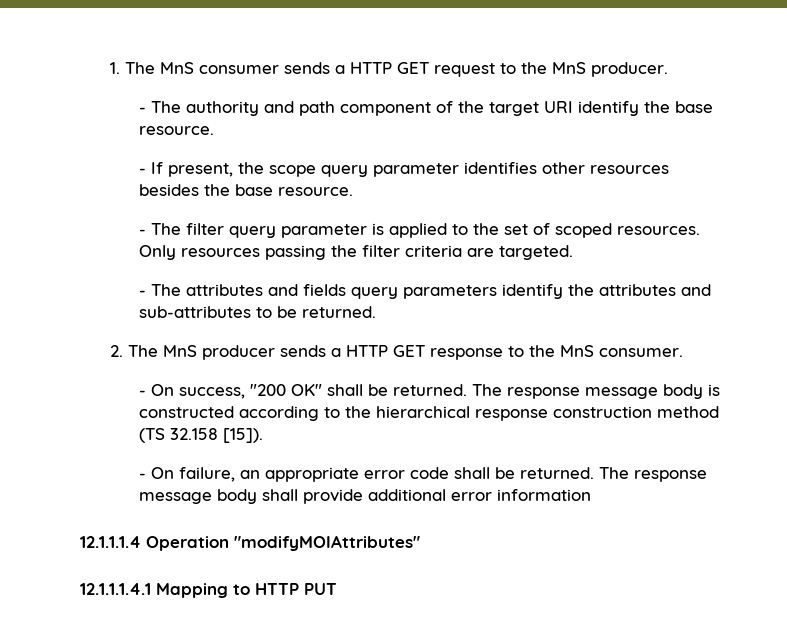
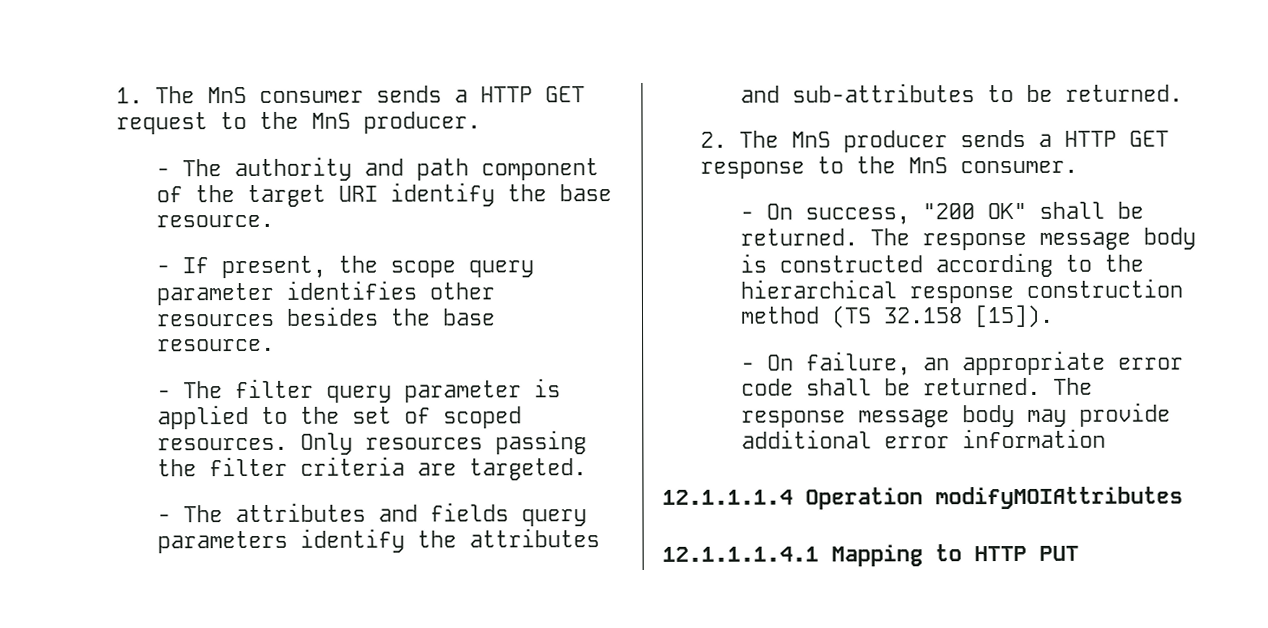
[262,489,299,501] shall -> [1026,408,1067,427] may
[234,535,420,551] "modifyMOIAttributes" -> [935,486,1183,510] modifyMOIAttributes

